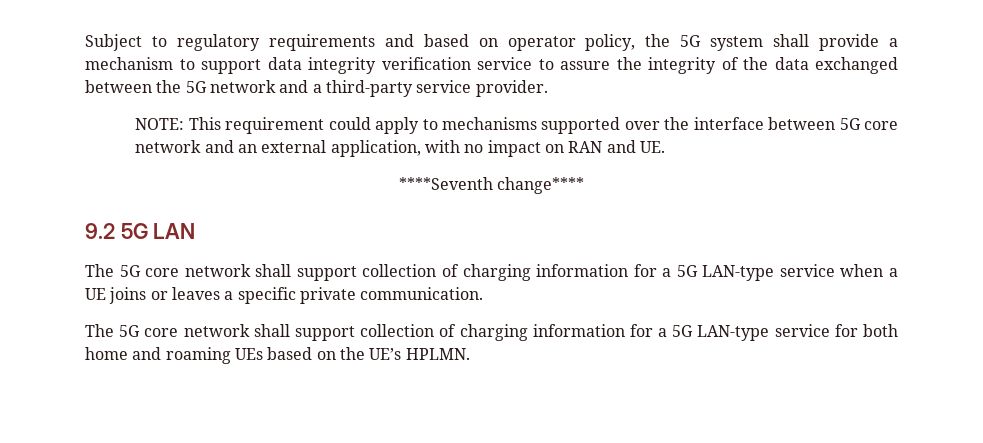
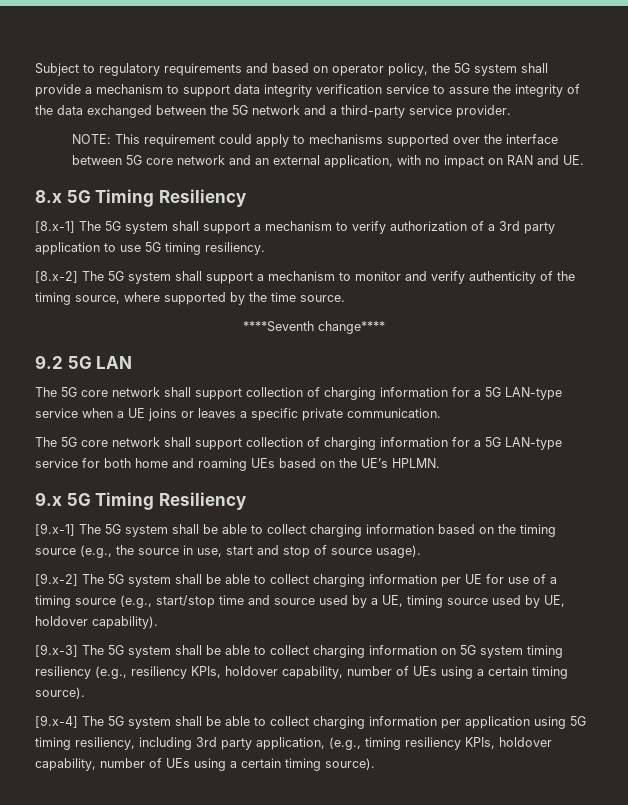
(666, 147) none -> [35,189,246,207] [35,221,555,234] [35,242,265,255] [35,271,575,284] [35,292,345,305] // 8.x 5G Timing Resiliency // [8.x-1] The 5G system shall support a mechanism to verify authorization of a 3rd party application to use 5G timing resiliency. // [8.x-2] The 5G system shall support a mechanism to monitor and verify authenticity of the timing source, where supported by the time source.
(470, 354) none -> [35,492,246,510] [35,523,556,537] [35,545,421,558] [35,573,557,587] [35,595,565,608] [35,616,158,629] [35,644,563,658] [35,666,568,679] [35,687,85,699] [35,715,586,729] [35,737,552,750] [35,758,375,771] // 9.x 5G Timing Resiliency // [9.x-1] The 5G system shall be able to collect charging information based on the timing source (e.g., the source in use, start and stop of source usage). // [9.x-2] The 5G system shall be able to collect charging information per UE for use of a timing source (e.g., start/stop time and source used by a UE, timing source used by UE, holdover capability). // [9.x-3] The 5G system shall be able to collect charging information on 5G system timing resiliency (e.g., resiliency KPIs, holdover capability, number of UEs using a certain timing source). // [9.x-4] The 5G system shall be able to collect charging information per application using 5G timing resiliency, including 3rd party application, (e.g., timing resiliency KPIs, holdover capability, number of UEs using a certain timing source).

